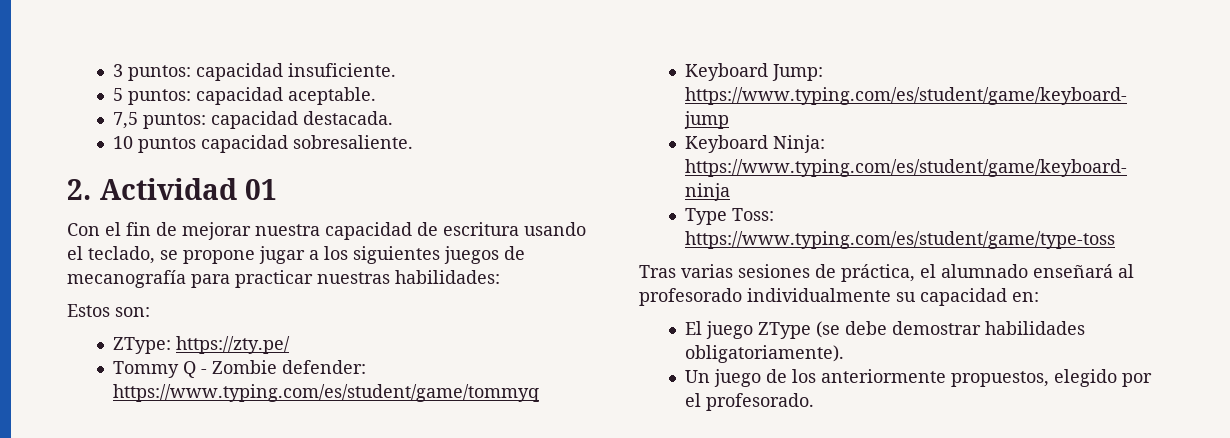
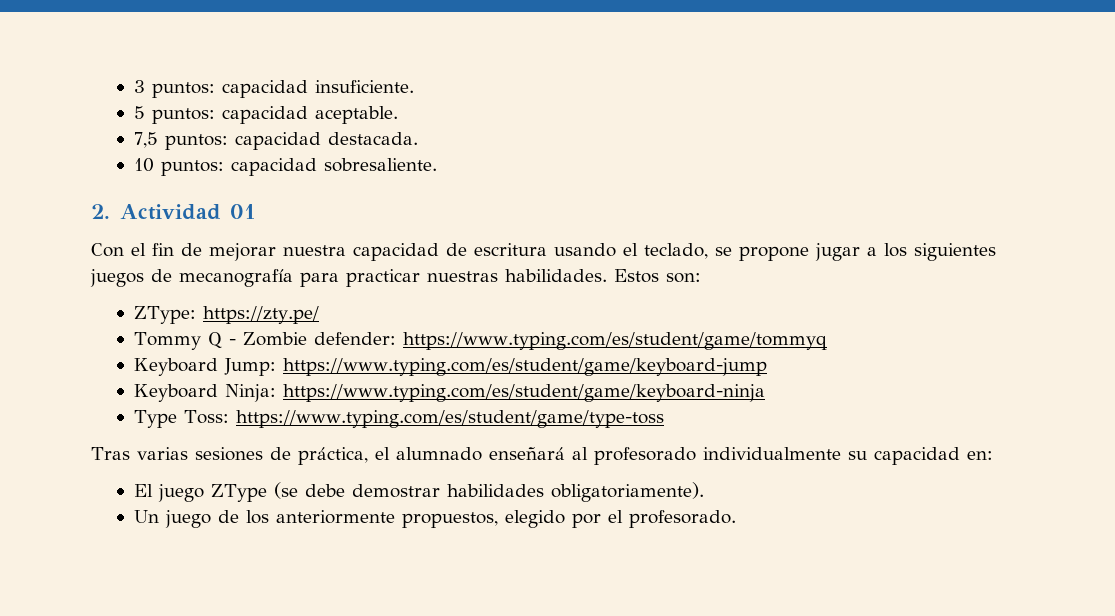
[137,137,196,153] puntos -> [160,160,224,176] puntos:
[395,270,500,284] habilidades: // -> [505,269,607,282] habilidades.

